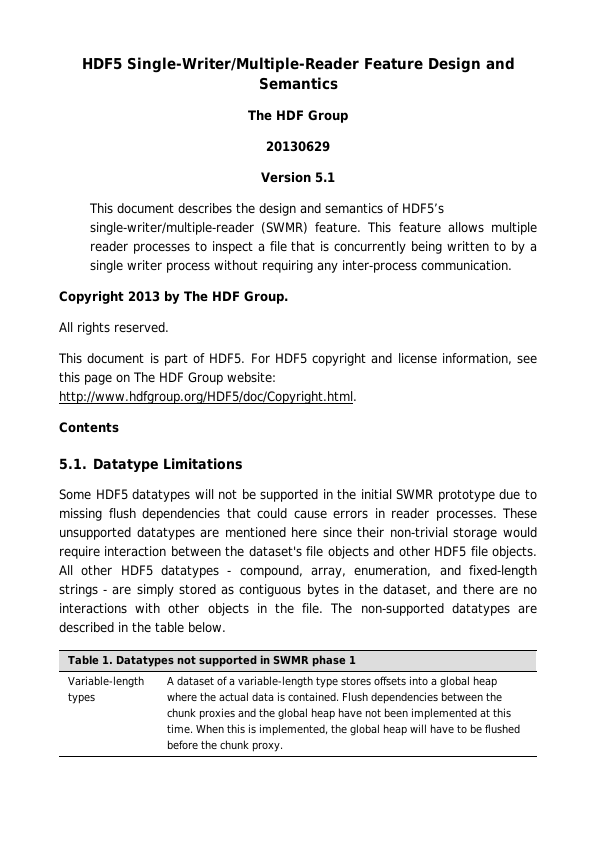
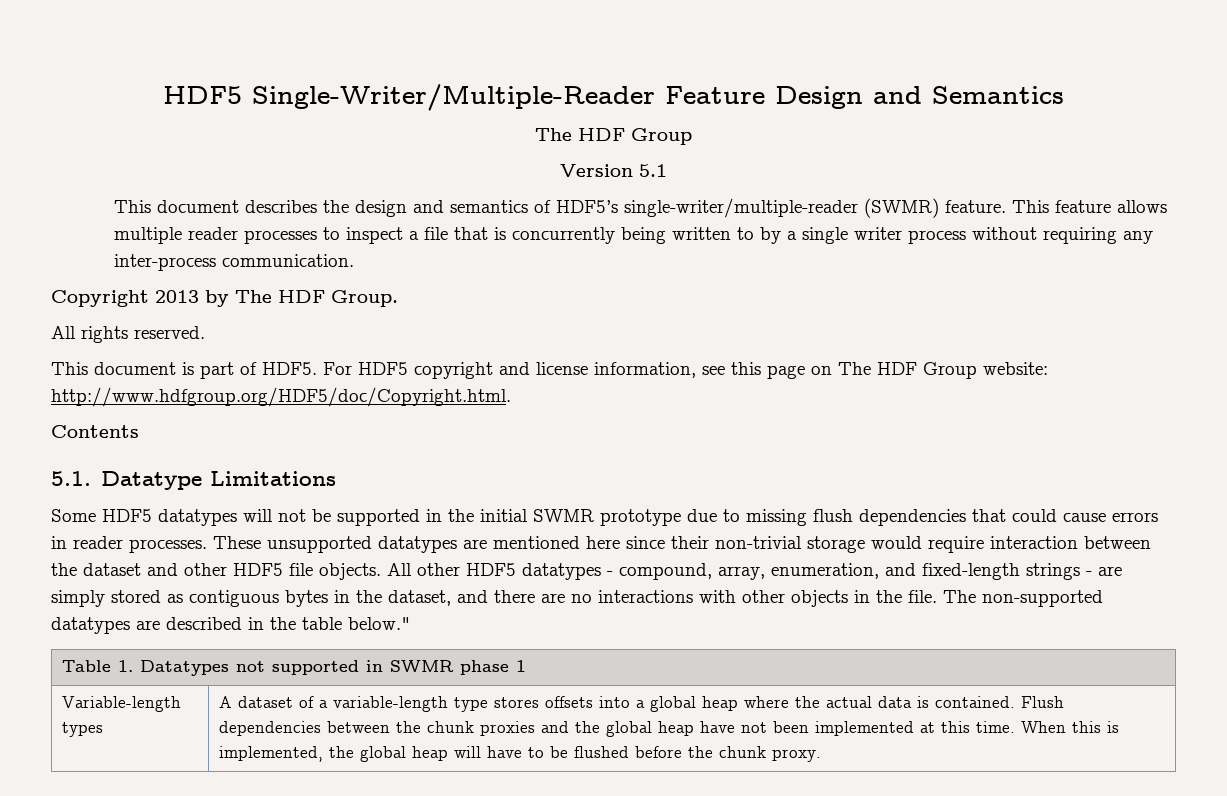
[266,141,330,152] // 20130629 -> (692, 136) none
[248,546,369,559] dataset's file objects -> [83,563,141,576] dataset
[188,622,226,633] below. -> [348,617,411,630] below."

